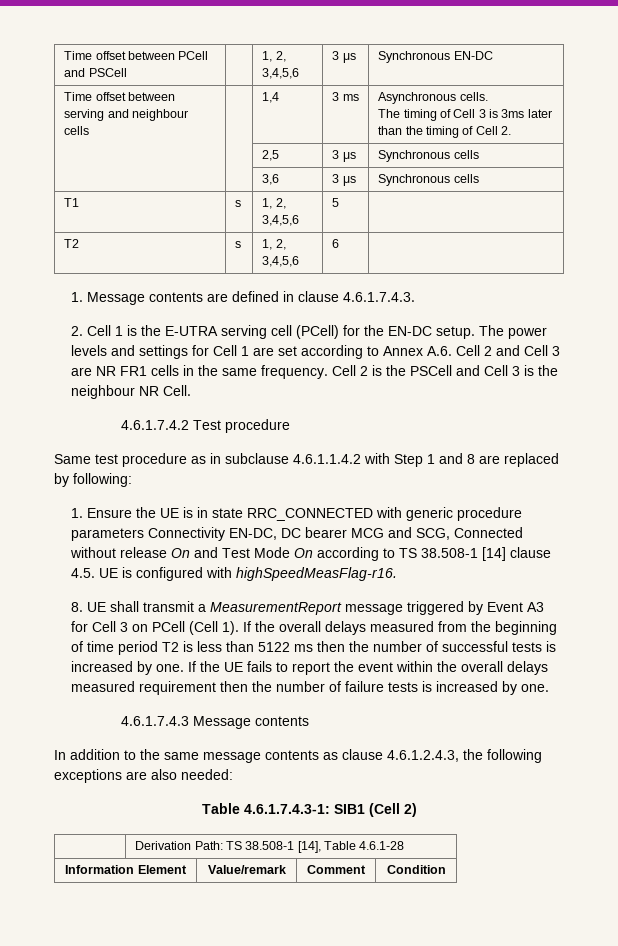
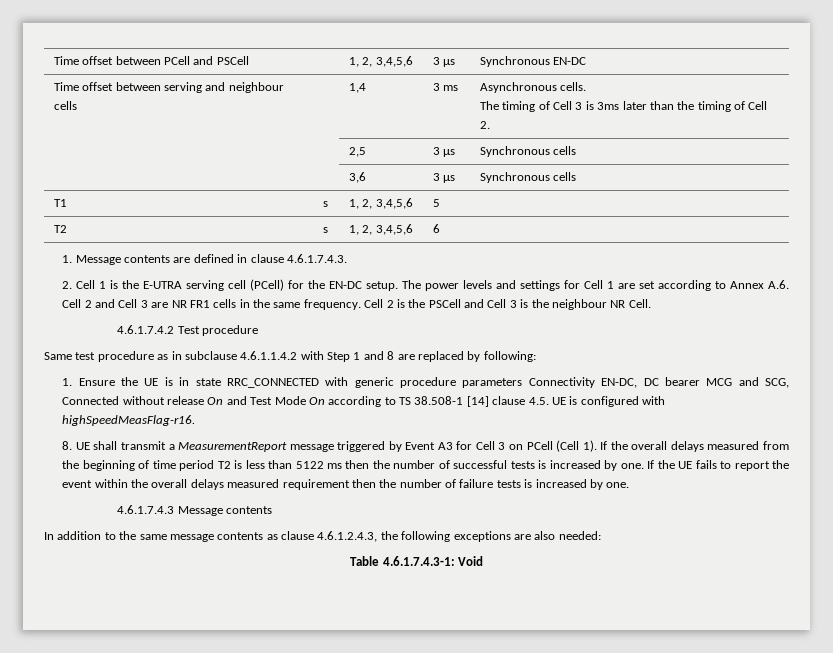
[333,803,417,817] [135,841,405,853] [65,865,187,874] [207,865,286,874] [307,865,366,874] [386,865,446,874] SIB1 (Cell 2) // | Derivation Path: TS 38.508-1 [14], Table 4.6.1-28 // Information Element | Value/remark | Comment | Condition -> [457,556,483,566] Void

